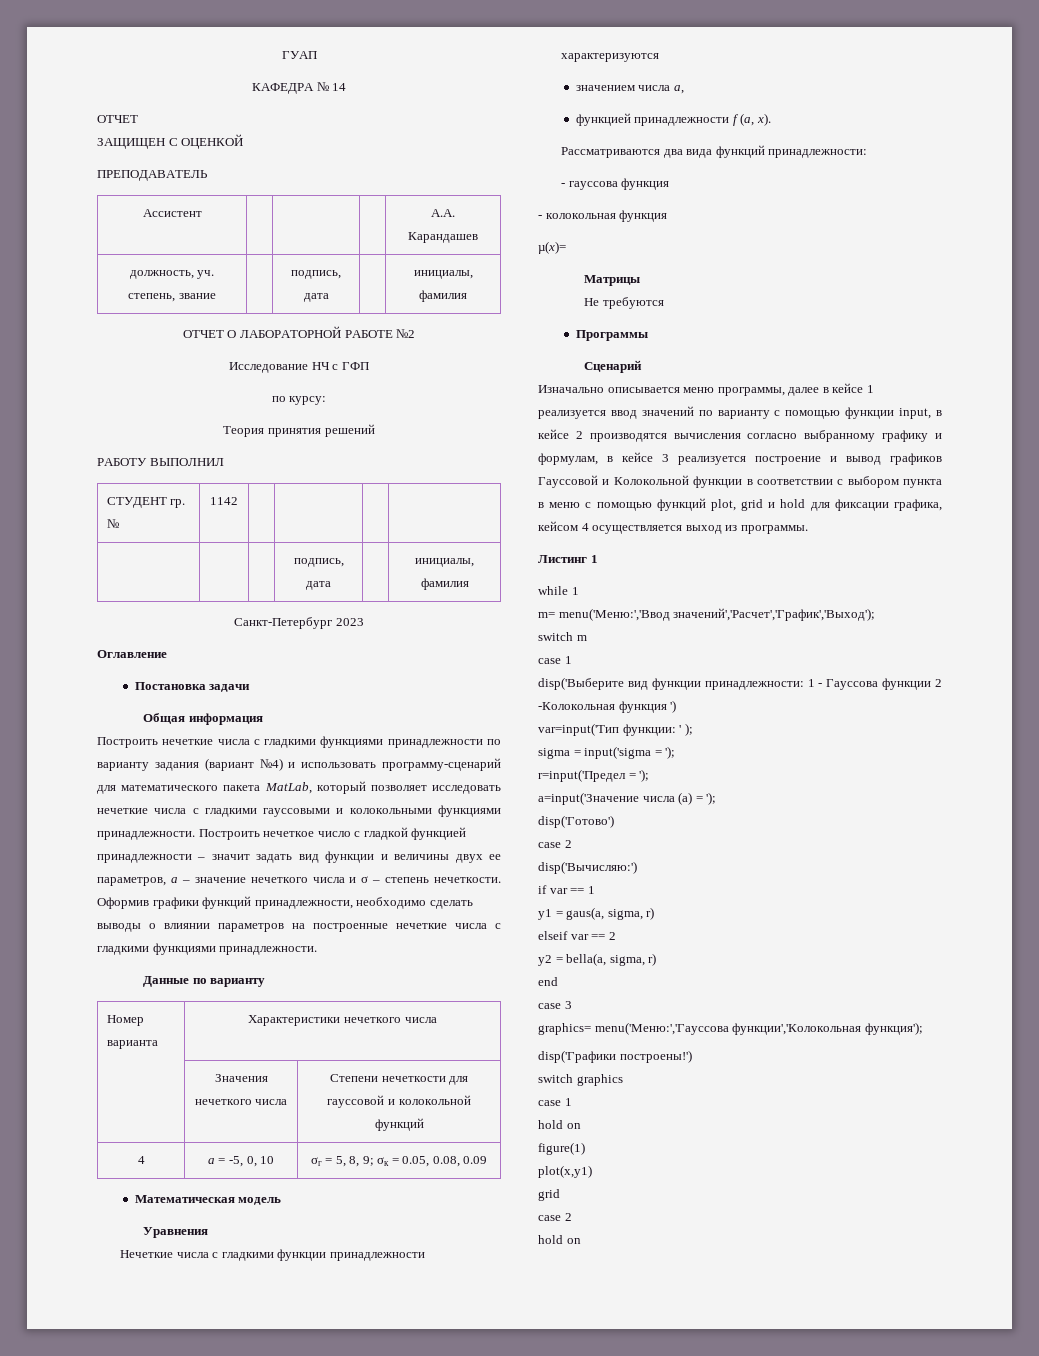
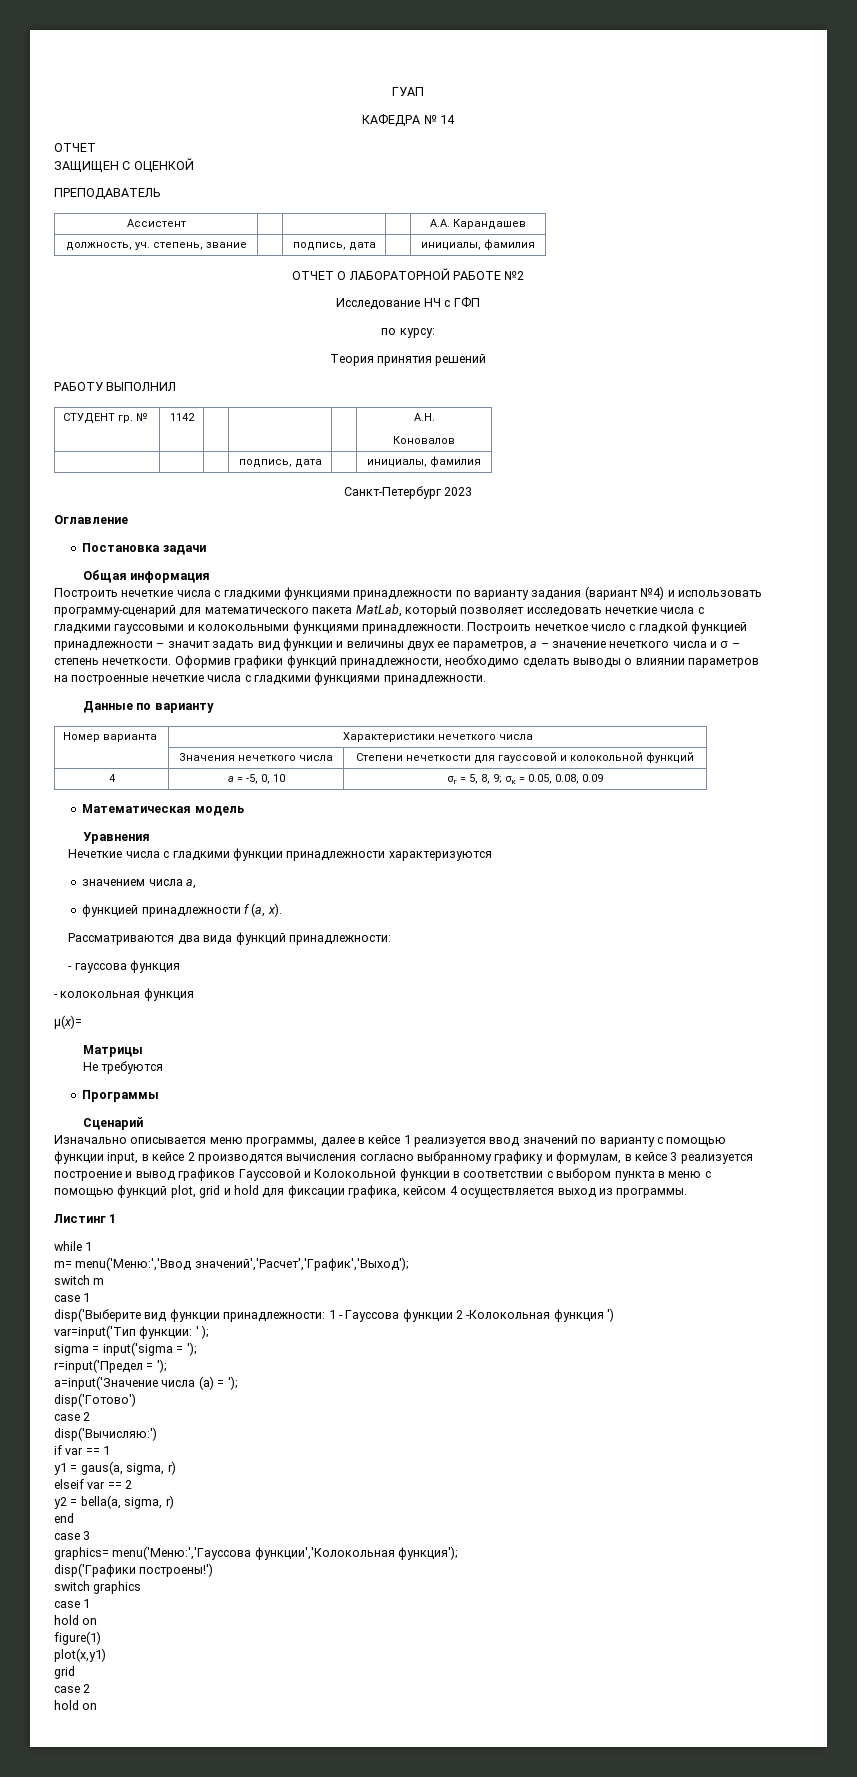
(238, 501) none -> [413,413,435,421] [393,436,455,444] А.Н. // Коновалов

